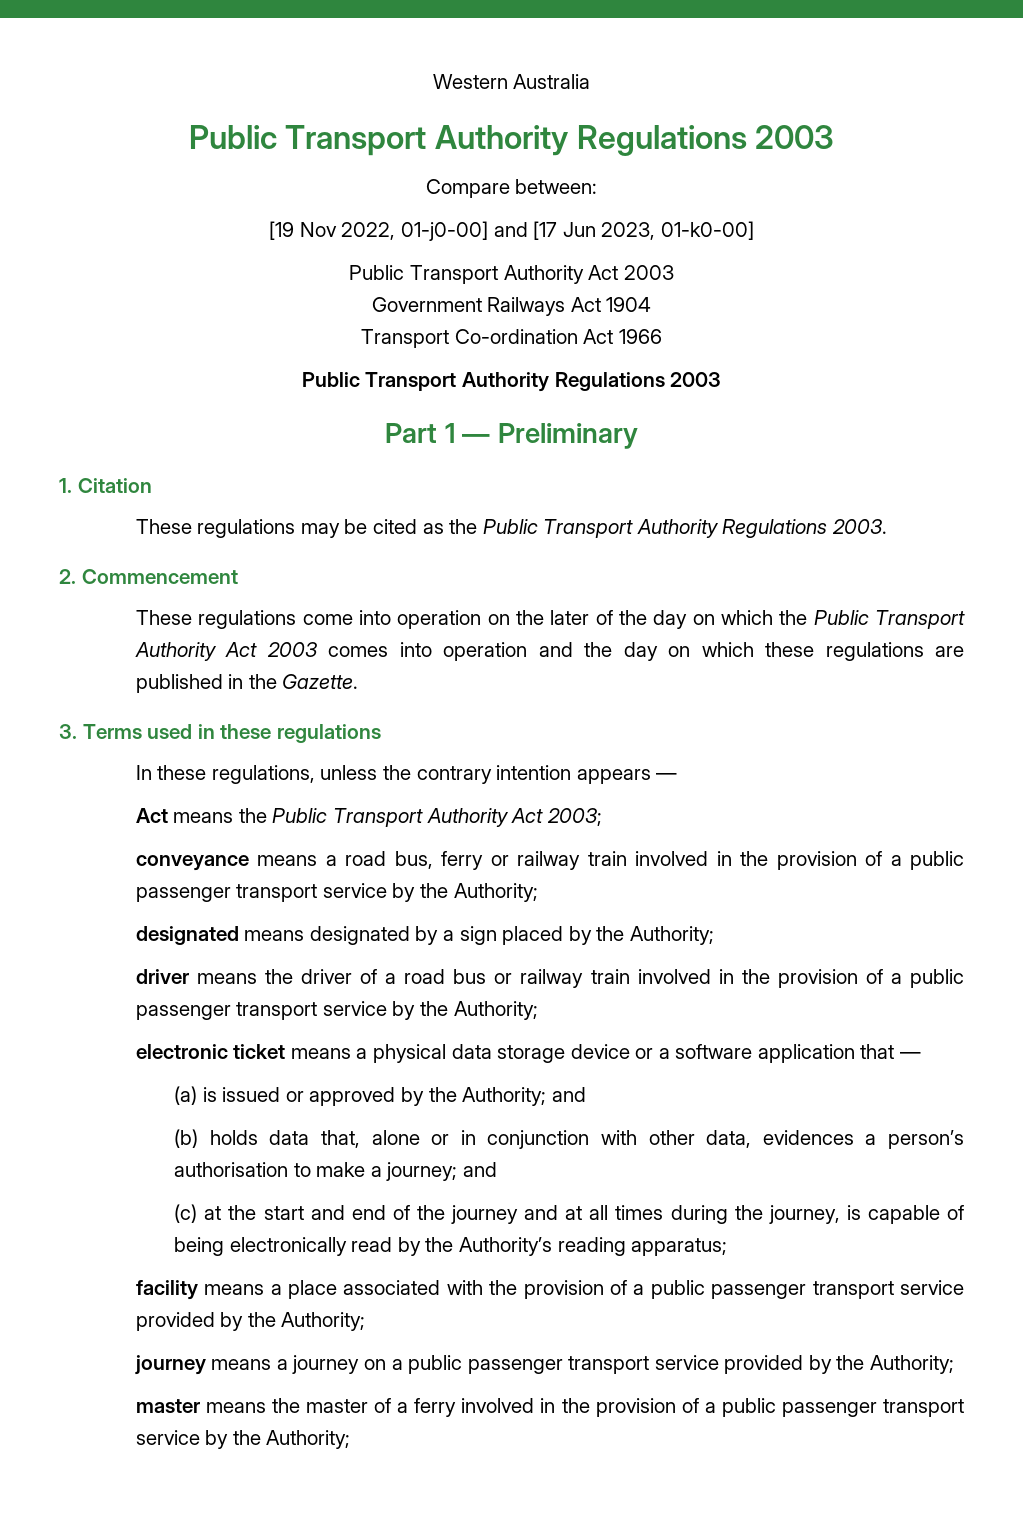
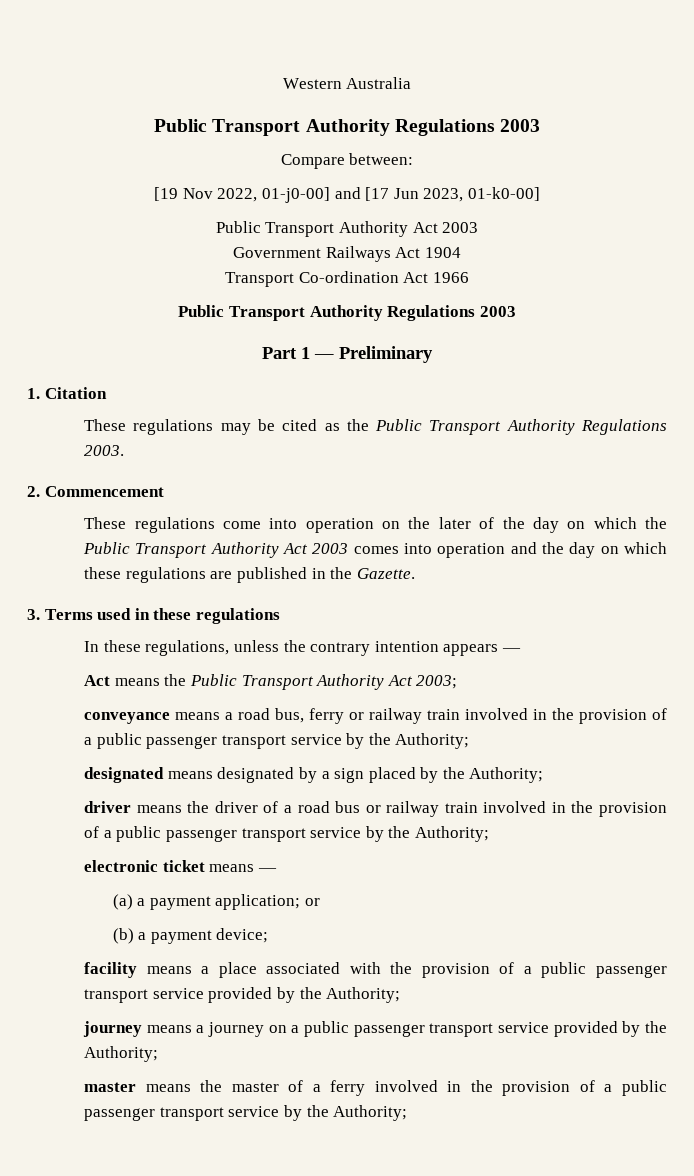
[356,1044,921,1063] [174,1086,586,1106] [174,1129,964,1149] [174,1162,497,1181] [174,1204,964,1224] [174,1237,728,1256] a physical data storage device or a software application that — // (a) is issued or approved by the Authority; and // (b) holds data that, alone or in conjunction with other data, evidences a person’s authorisation to make a journey; and // (c) at the start and end of the journey and at all times during the journey, is capable of being electronically read by the Authority’s reading apparatus; -> [257,868,277,872] [112,894,321,910] [112,928,269,944] — // (a) a payment application; or // (b) a payment device;

